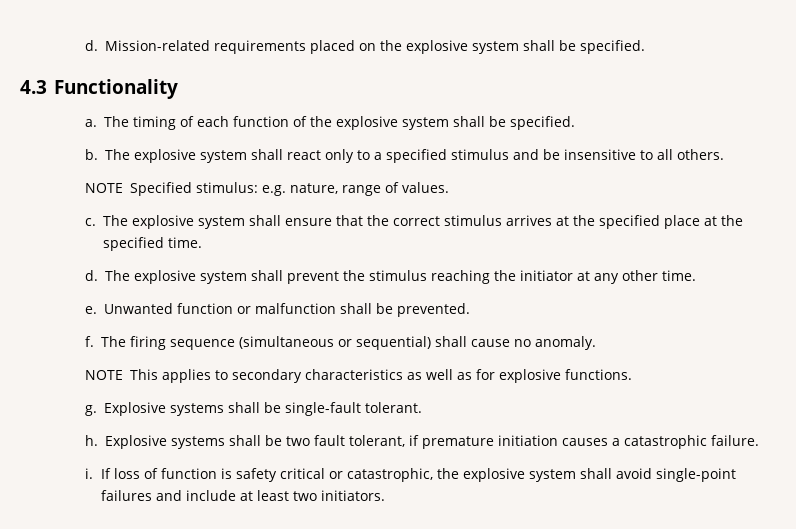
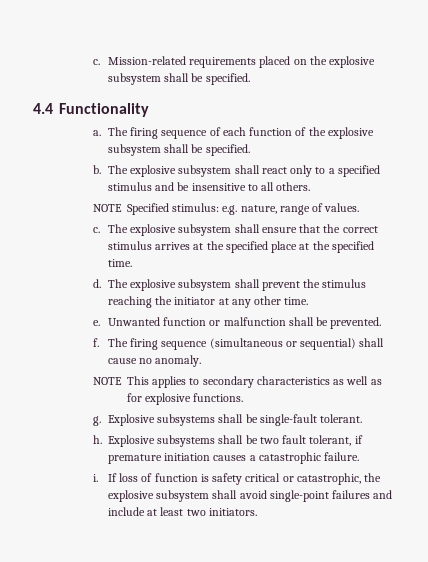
[85,40,99,51] d. -> [92,59,100,65] c.
[472,40,646,54] [20,80,47,94] system shall be specified. // 4.3 -> [107,73,250,85] [33,103,53,114] subsystem shall be specified. // 4.4
[133,116,177,130] timing -> [130,127,208,139] firing sequence
[402,117,450,130] system -> [107,144,161,156] subsystem
[200,150,248,163] system -> [178,165,232,177] subsystem
[198,216,246,229] system -> [178,224,232,236] subsystem
[200,271,248,284] system -> [178,279,232,291] subsystem
[170,403,225,416] systems -> [157,414,216,426] subsystems
[171,436,226,449] systems -> [157,435,216,447] subsystems
[529,469,577,482] system -> [156,490,210,502] subsystem

